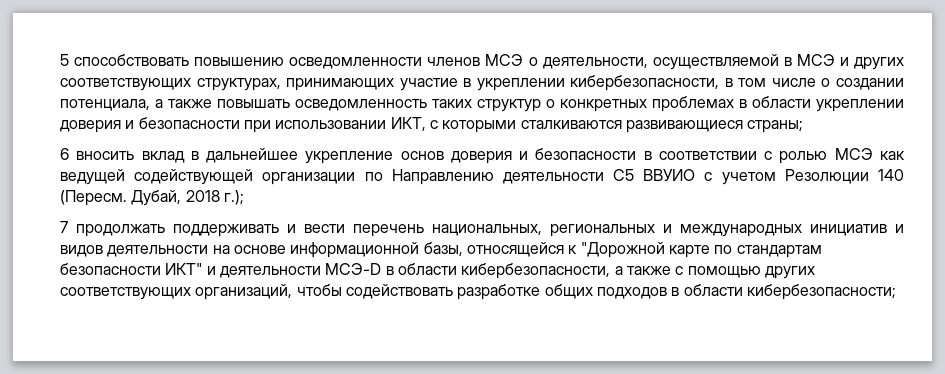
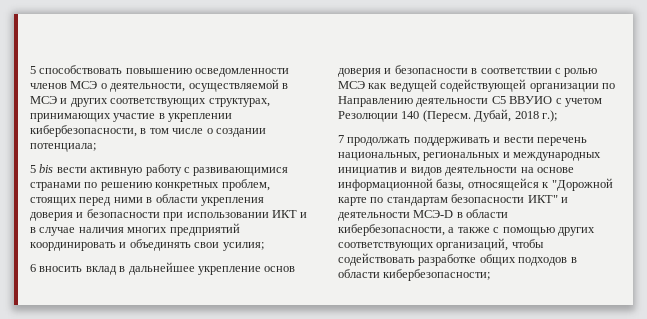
[60,96,904,112] потенциала, а также повышать осведомленность таких структур о конкретных проблемах в области укреплении -> [30,143,96,152] [30,164,289,176] [30,179,270,191] [30,194,264,206] потенциала; // 5 bis вести активную работу с развивающимися странами по решению конкретных проблем, стоящих перед ними в области укрепления
[390,117,804,133] ИКТ, с которыми сталкиваются развивающиеся страны; -> [271,210,308,218] [30,223,240,236] [30,239,264,251] ИКТ и в случае наличия многих предприятий координировать и объединять свои усилия;

